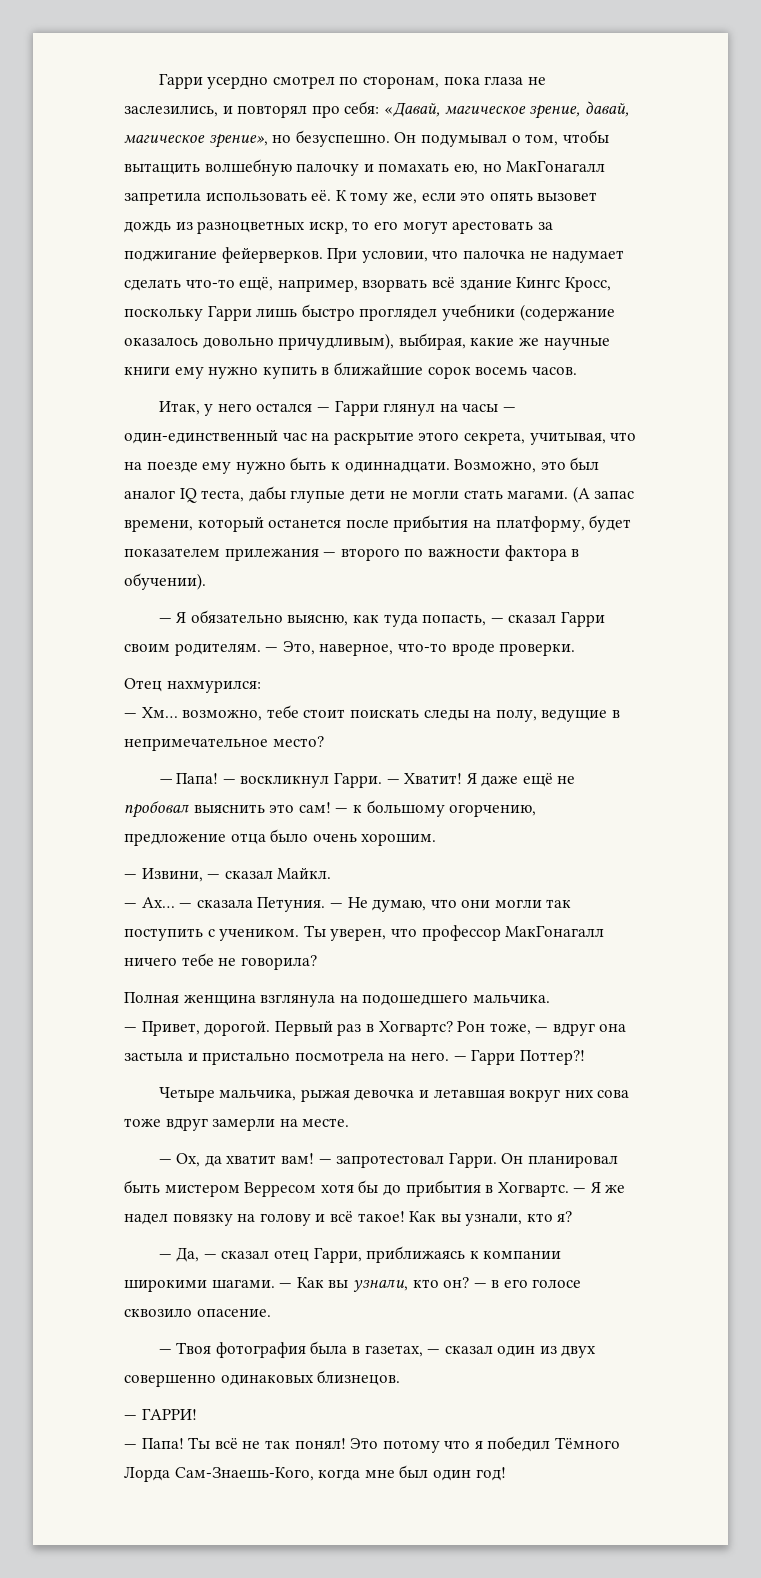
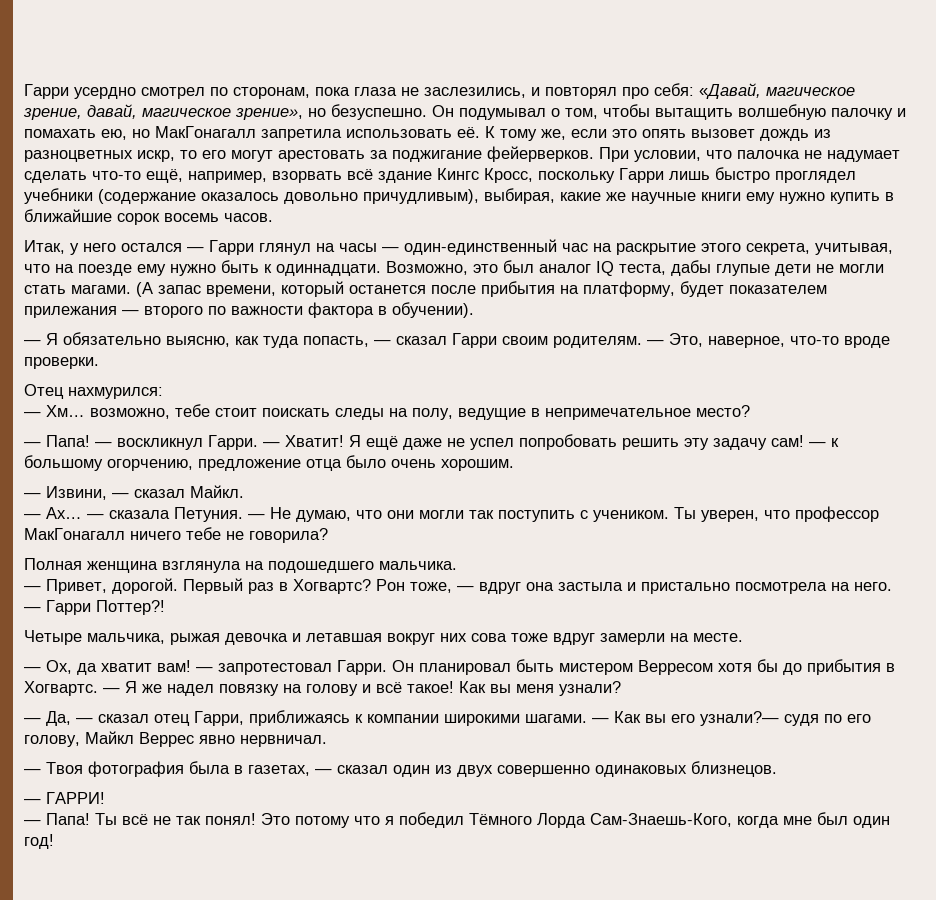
[481,773,576,787] [124,801,295,818] даже ещё не пробовал выяснить это -> [366,434,767,450] ещё даже не успел попробовать решить эту задачу
[465,1211,573,1226] узнали, кто я? -> [516,681,621,696] меня узнали?
[352,1277,582,1292] [124,1308,271,1317] узнали, кто он? — в его голосе сквозило опасение. -> [671,711,871,726] [24,731,327,747] его узнали?— судя по его голову, Майкл Веррес явно нервничал.

